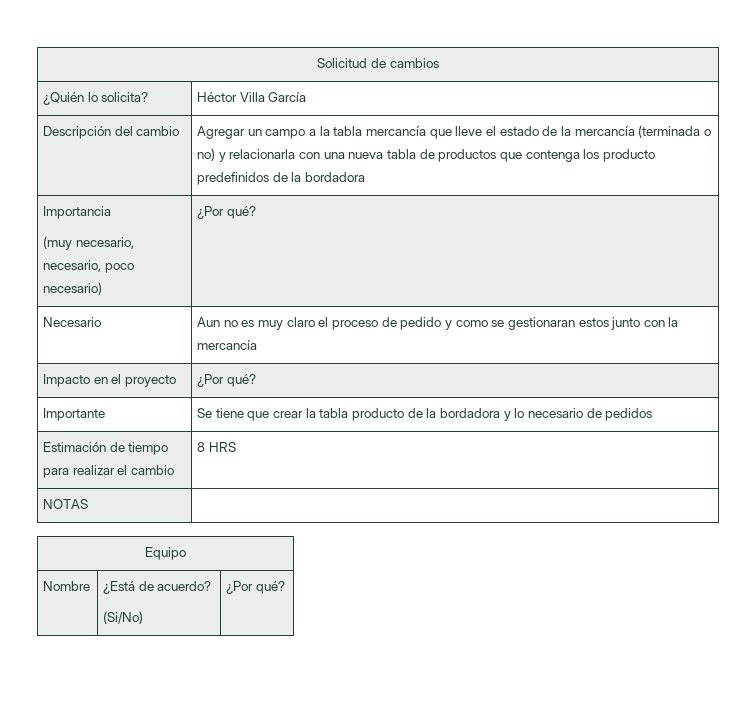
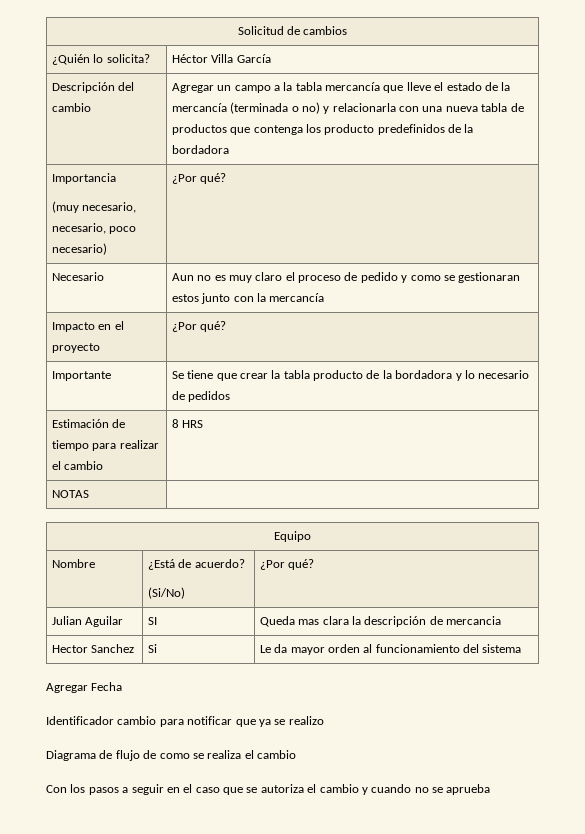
(285, 587) none -> [51,616,124,627] [147,617,157,625] [259,616,502,627] [51,644,135,653] [147,644,157,653] [259,644,522,655] [46,682,123,693] [46,716,324,727] [46,750,296,761] [46,784,491,795] // Julian Aguilar | SI | Queda mas clara la descripción de mercancia // Hector Sanchez | Si | Le da mayor orden al funcionamiento del sistema // Agregar Fecha // Identificador cambio para notificar que ya se realizo // Diagrama de flujo de como se realiza el cambio // Con los pasos a seguir en el caso que se autoriza el cambio y cuando no se aprueba

